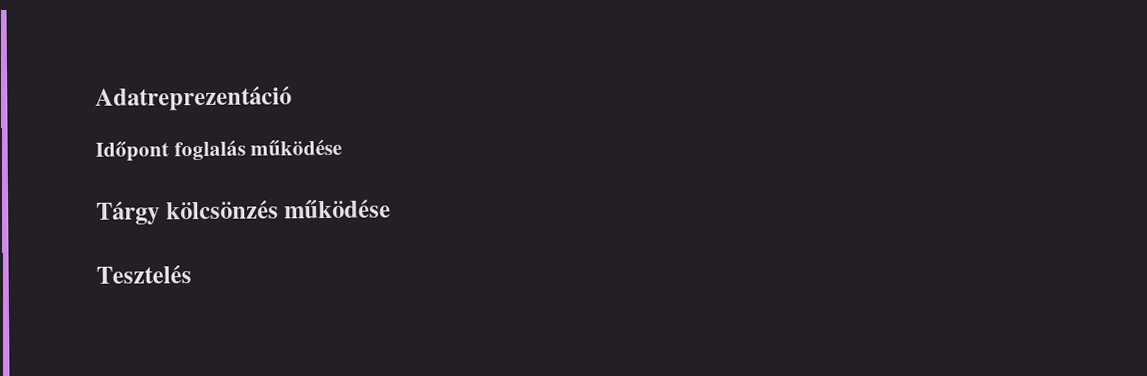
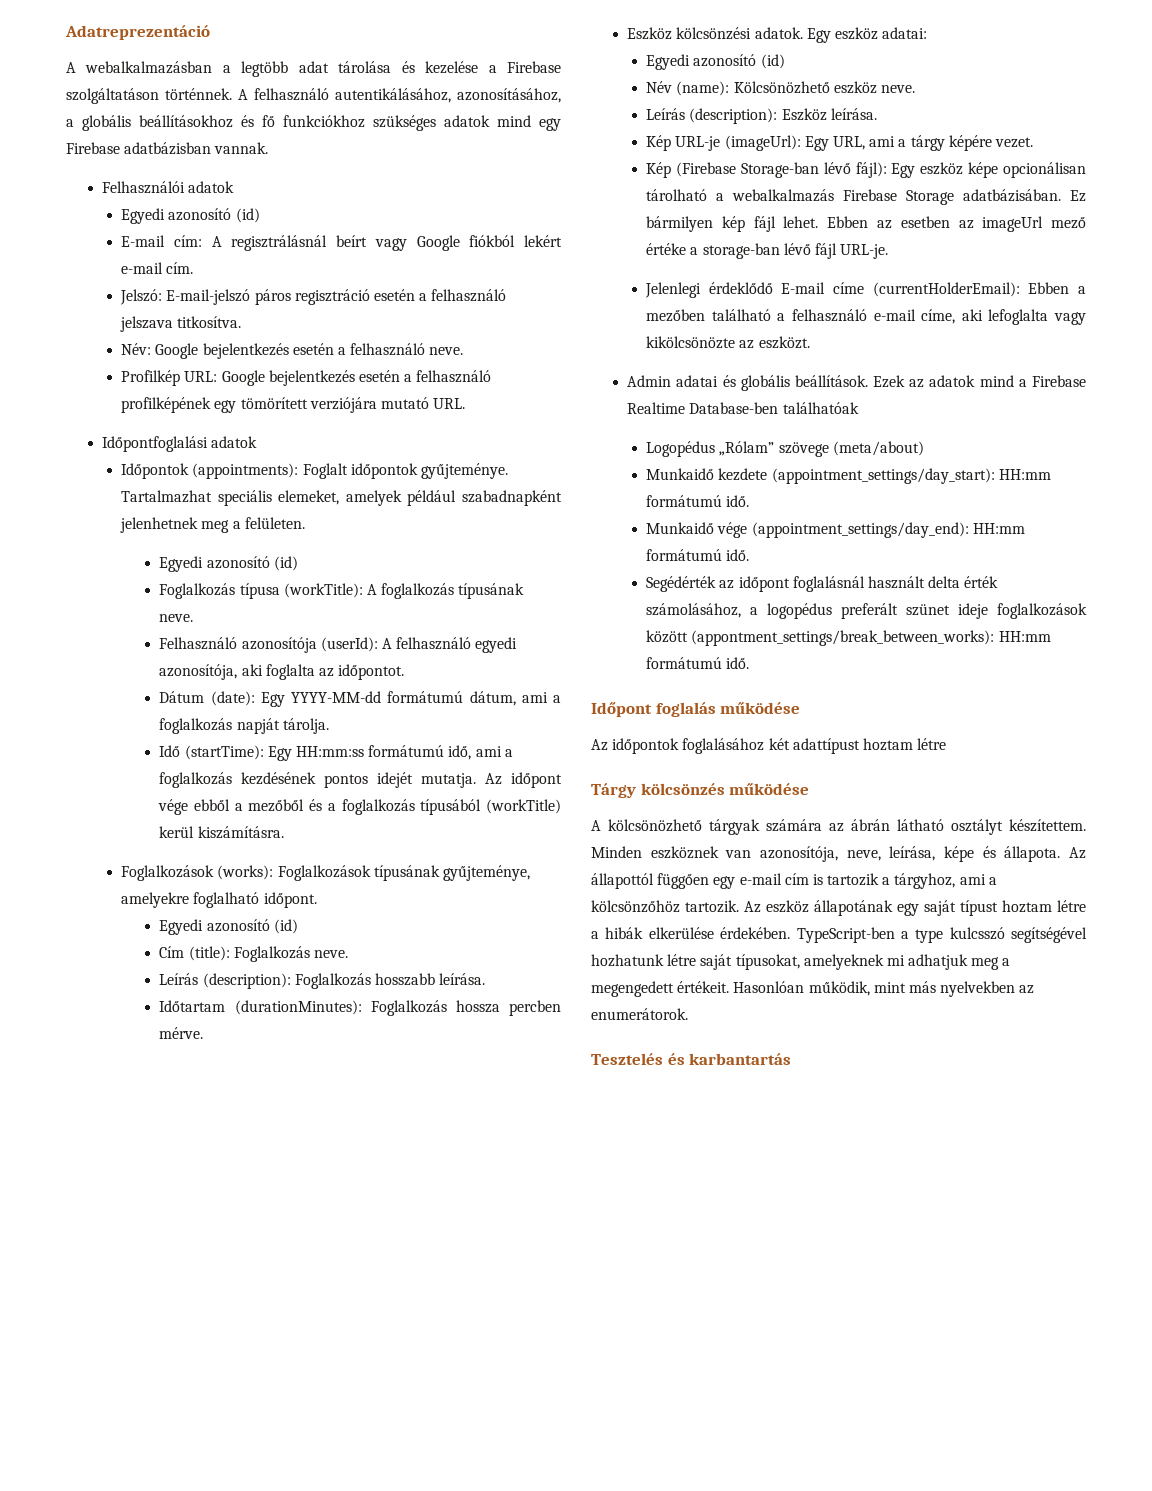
[95,138,343,162] [96,198,392,225] Időpont foglalás működése // Tárgy kölcsönzés működése -> [66,61,562,77] [66,88,561,104] [66,115,561,131] [66,142,269,155] [102,181,235,194] [121,208,260,224] [121,235,562,251] [121,262,194,274] [120,289,507,305] [120,316,242,332] [121,343,464,359] [121,370,492,386] [121,397,466,413] [102,436,258,452] [121,463,508,479] [121,490,562,506] [120,517,305,533] [159,556,298,572] [159,583,525,599] [159,614,194,622] [159,637,518,653] [159,664,405,680] [159,691,561,707] [159,718,329,734] [159,745,513,761] [159,772,562,788] [158,799,561,815] [159,826,284,839] [121,865,530,881] [121,892,317,908] [159,919,298,935] [159,946,348,962] [159,973,486,989] [159,1000,561,1016] [159,1027,204,1039] [627,27,928,43] [646,54,785,70] [646,81,915,96] [646,108,877,124] [646,135,1033,151] [646,162,1086,178] [646,189,1086,205] [646,216,1086,232] [646,243,889,259] [645,282,1086,298] [646,309,1086,325] [646,336,810,349] [627,375,1086,391] [627,402,859,414] [646,441,924,457] [646,468,1051,484] [646,495,750,507] [646,522,1025,538] [646,549,750,561] [646,576,999,592] [646,603,1087,619] [646,630,1051,646] [646,657,750,669] [591,702,801,717] [591,738,947,754] [591,783,810,798] [591,819,1086,835] [591,846,1086,862] [591,873,997,889] [591,900,1086,916] [591,927,1087,943] [591,954,1011,970] [591,981,1035,997] [591,1008,688,1020] A webalkalmazásban a legtöbb adat tárolása és kezelése a Firebase szolgáltatáson történnek. A felhasználó autentikálásához, azonosításához, a globális beállításokhoz és fő funkciókhoz szükséges adatok mind egy Firebase adatbázisban vannak. // Felhasználói adatok // Egyedi azonosító (id) // E-mail cím: A regisztrálásnál beírt vagy Google fiókból lekért e-mail cím. // Jelszó: E-mail-jelszó páros regisztráció esetén a felhasználó jelszava titkosítva. // Név: Google bejelentkezés esetén a felhasználó neve. // Profilkép URL: Google bejelentkezés esetén a felhasználó profilképének egy tömörített verziójára mutató URL. // Időpontfoglalási adatok // Időpontok (appointments): Foglalt időpontok gyűjteménye. Tartalmazhat speciális elemeket, amelyek például szabadnapként jelenhetnek meg a felületen. // Egyedi azonosító (id) // Foglalkozás típusa (workTitle): A foglalkozás típusának neve. // Felhasználó azonosítója (userId): A felhasználó egyedi azonosítója, aki foglalta az időpontot. // Dátum (date): Egy YYYY-MM-dd formátumú dátum, ami a foglalkozás napját tárolja. // Idő (startTime): Egy HH:mm:ss formátumú idő, ami a foglalkozás kezdésének pontos idejét mutatja. Az időpont vége ebből a mezőből és a foglalkozás típusából (workTitle) kerül kiszámításra. // Foglalkozások (works): Foglalkozások típusának gyűjteménye, amelyekre foglalható időpont. // Egyedi azonosító (id) // Cím (title): Foglalkozás neve. // Leírás (description): Foglalkozás hosszabb leírása. // Időtartam (durationMinutes): Foglalkozás hossza percben mérve. // Eszköz kölcsönzési adatok. Egy eszköz adatai: // Egyedi azonosító (id) // Név (name): Kölcsönözhető eszköz neve. // Leírás (description): Eszköz leírása. // Kép URL-je (imageUrl): Egy URL, ami a tárgy képére vezet. // Kép (Firebase Storage-ban lévő fájl): Egy eszköz képe opcionálisan tárolható a webalkalmazás Firebase Storage adatbázisában. Ez bármilyen kép fájl lehet. Ebben az esetben az imageUrl mező értéke a storage-ban lévő fájl URL-je. // Jelenlegi érdeklődő E-mail címe (currentHolderEmail): Ebben a mezőben található a felhasználó e-mail címe, aki lefoglalta vagy kikölcsönözte az eszközt. // Admin adatai és globális beállítások. Ezek az adatok mind a Firebase Realtime Database-ben találhatóak // Logopédus „Rólam” szövege (meta/about) // Munkaidő kezdete (appointment_settings/day_start): HH:mm formátumú idő. // Munkaidő vége (appointment_settings/day_end): HH:mm formátumú idő. // Segédérték az időpont foglalásnál használt delta érték számolásához, a logopédus preferált szünet ideje foglalkozások között (appontment_settings/break_between_works): HH:mm formátumú idő. // Időpont foglalás működése // Az időpontok foglalásához két adattípust hoztam létre // Tárgy kölcsönzés működése // A kölcsönözhető tárgyak számára az ábrán látható osztályt készítettem. Minden eszköznek van azonosítója, neve, leírása, képe és állapota. Az állapottól függően egy e-mail cím is tartozik a tárgyhoz, ami a kölcsönzőhöz tartozik. Az eszköz állapotának egy saját típust hoztam létre a hibák elkerülése érdekében. TypeScript-ben a type kulcsszó segítségével hozhatunk létre saját típusokat, amelyeknek mi adhatjuk meg a megengedett értékeit. Hasonlóan működik, mint más nyelvekben az enumerátorok.
(192, 274) none -> [667,1053,792,1065] és karbantartás

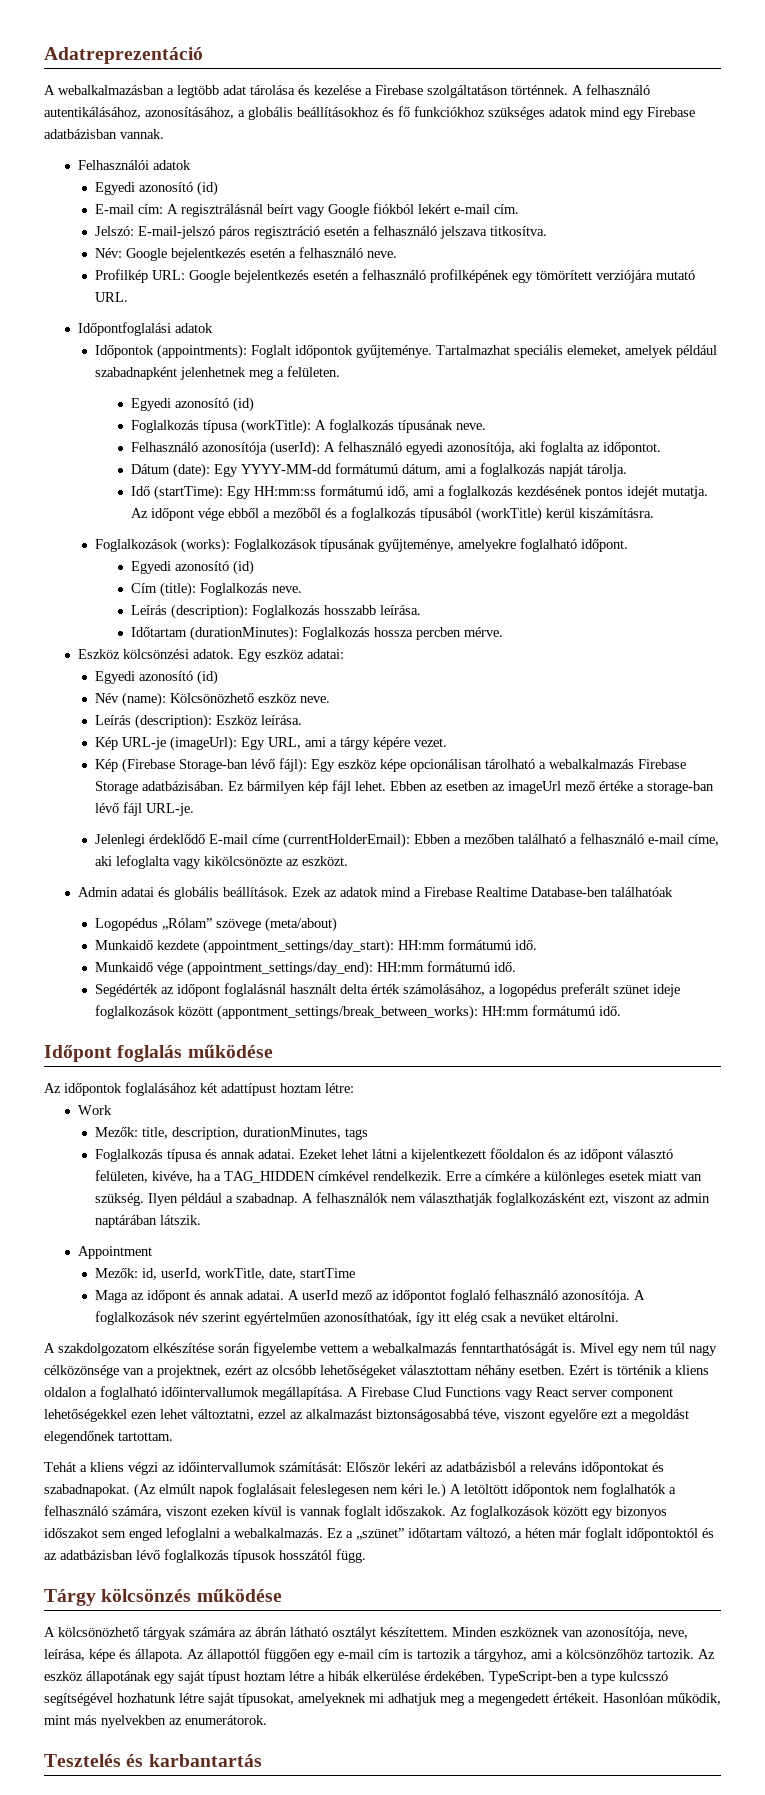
[917,738,947,750] létre -> [325,1083,354,1093] [77,1105,112,1115] [95,1127,369,1140] [95,1148,674,1162] [95,1170,703,1184] [95,1192,711,1206] [95,1215,202,1228] [77,1246,152,1259] [95,1268,356,1280] [95,1289,646,1303] [95,1311,620,1325] [44,1342,717,1356] [44,1365,709,1378] [44,1386,673,1400] [44,1409,689,1422] [44,1431,173,1444] [44,1462,664,1475] [44,1483,676,1498] [44,1505,667,1519] [44,1527,714,1541] [44,1549,366,1563] létre: // Work // Mezők: title, description, durationMinutes, tags // Foglalkozás típusa és annak adatai. Ezeket lehet látni a kijelentkezett főoldalon és az időpont választó felületen, kivéve, ha a TAG_HIDDEN címkével rendelkezik. Erre a címkére a különleges esetek miatt van szükség. Ilyen például a szabadnap. A felhasználók nem választhatják foglalkozásként ezt, viszont az admin naptárában látszik. // Appointment // Mezők: id, userId, workTitle, date, startTime // Maga az időpont és annak adatai. A userId mező az időpontot foglaló felhasználó azonosítója. A foglalkozások név szerint egyértelműen azonosíthatóak, így itt elég csak a nevüket eltárolni. // A szakdolgozatom elkészítése során figyelembe vettem a webalkalmazás fenntarthatóságát is. Mivel egy nem túl nagy célközönsége van a projektnek, ezért az olcsóbb lehetőségeket választottam néhány esetben. Ezért is történik a kliens oldalon a foglalható időintervallumok megállapítása. A Firebase Clud Functions vagy React server component lehetőségekkel ezen lehet változtatni, ezzel az alkalmazást biztonságosabbá téve, viszont egyelőre ezt a megoldást elegendőnek tartottam. // Tehát a kliens végzi az időintervallumok számítását: Először lekéri az adatbázisból a releváns időpontokat és szabadnapokat. (Az elmúlt napok foglalásait feleslegesen nem kéri le.) A letöltött időpontok nem foglalhatók a felhasználó számára, viszont ezeken kívül is vannak foglalt időszakok. Az foglalkozások között egy bizonyos időszakot sem enged lefoglalni a webalkalmazás. Ez a „szünet” időtartam változó, a héten már foglalt időpontoktól és az adatbázisban lévő foglalkozás típusok hosszától függ.

